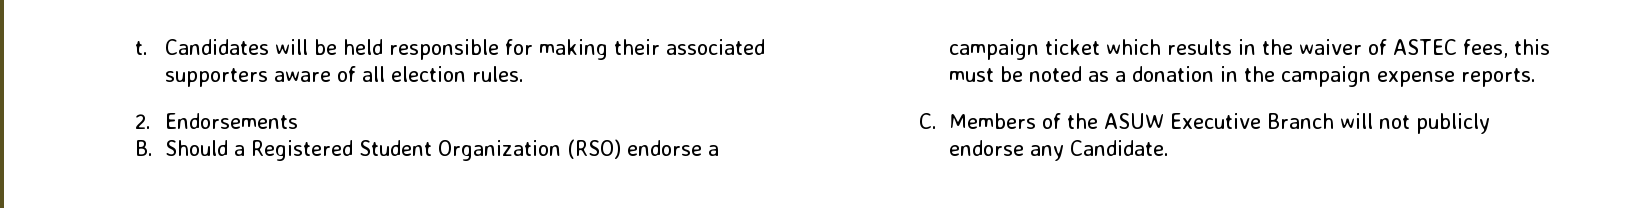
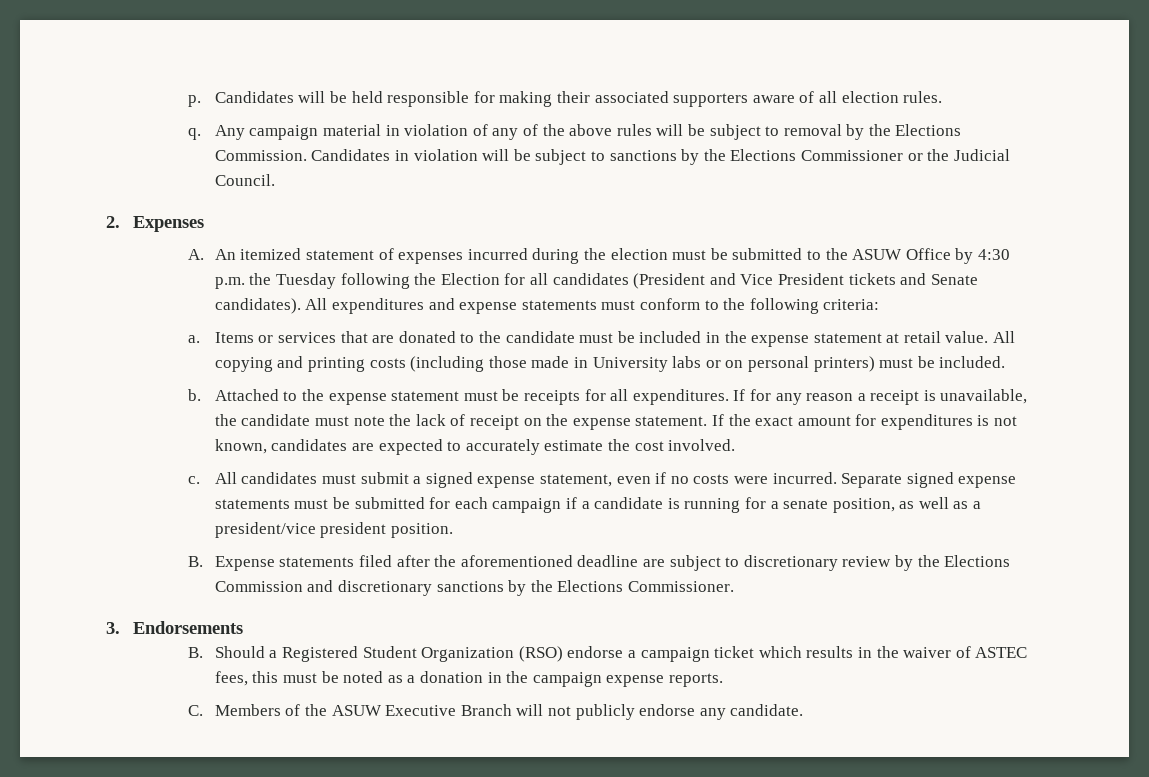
[135,41,149,55] t. -> [187,95,201,107] p.
[135,114,152,129] 2. -> [187,124,962,140] [214,149,1010,165] [214,174,275,186] [106,216,205,232] [187,248,1010,264] [214,273,978,289] [214,298,880,314] [187,331,1016,347] [214,356,1006,372] [187,389,1028,405] [214,414,1018,430] [214,439,736,455] [187,472,1017,488] [214,497,982,513] [214,522,454,538] [187,555,1011,571] [214,580,734,596] [106,622,120,634] q. Any campaign material in violation of any of the above rules will be subject to removal by the Elections Commission. Candidates in violation will be subject to sanctions by the Elections Commissioner or the Judicial Council. // 2. Expenses // A. An itemized statement of expenses incurred during the election must be submitted to the ASUW Office by 4:30 p.m. the Tuesday following the Election for all candidates (President and Vice President tickets and Senate candidates). All expenditures and expense statements must conform to the following criteria: // a. Items or services that are donated to the candidate must be included in the expense statement at retail value. All copying and printing costs (including those made in University labs or on personal printers) must be included. // b. Attached to the expense statement must be receipts for all expenditures. If for any reason a receipt is unavailable, the candidate must note the lack of receipt on the expense statement. If the exact amount for expenditures is not known, candidates are expected to accurately estimate the cost involved. // c. All candidates must submit a signed expense statement, even if no costs were incurred. Separate signed expense statements must be submitted for each campaign if a candidate is running for a senate position, as well as a president/vice president position. // B. Expense statements filed after the aforementioned deadline are subject to discretionary review by the Elections Commission and discretionary sanctions by the Elections Commissioner. // 3.
[1070,140,1170,156] Candidate. -> [730,704,804,716] candidate.

